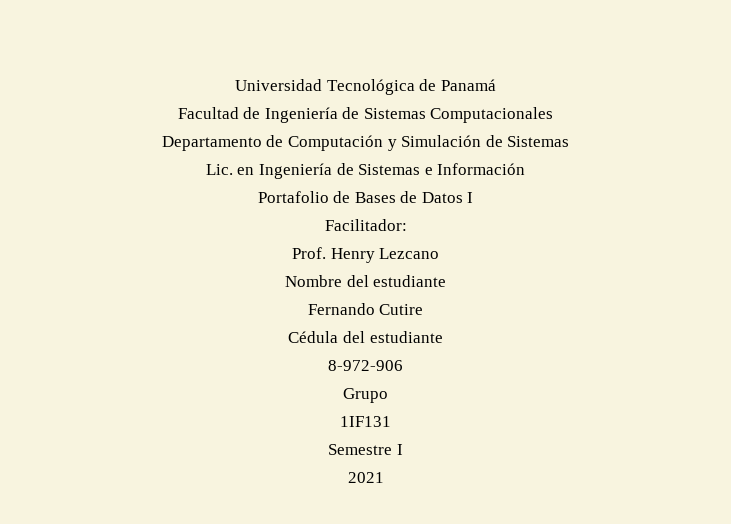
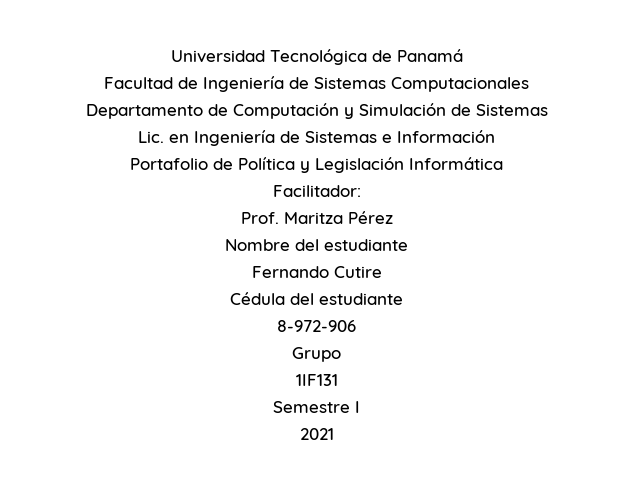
[354,191,474,203] Bases de Datos I -> [238,157,503,173] Política y Legislación Informática
[330,248,440,263] Henry Lezcano -> [283,211,393,224] Maritza Pérez

